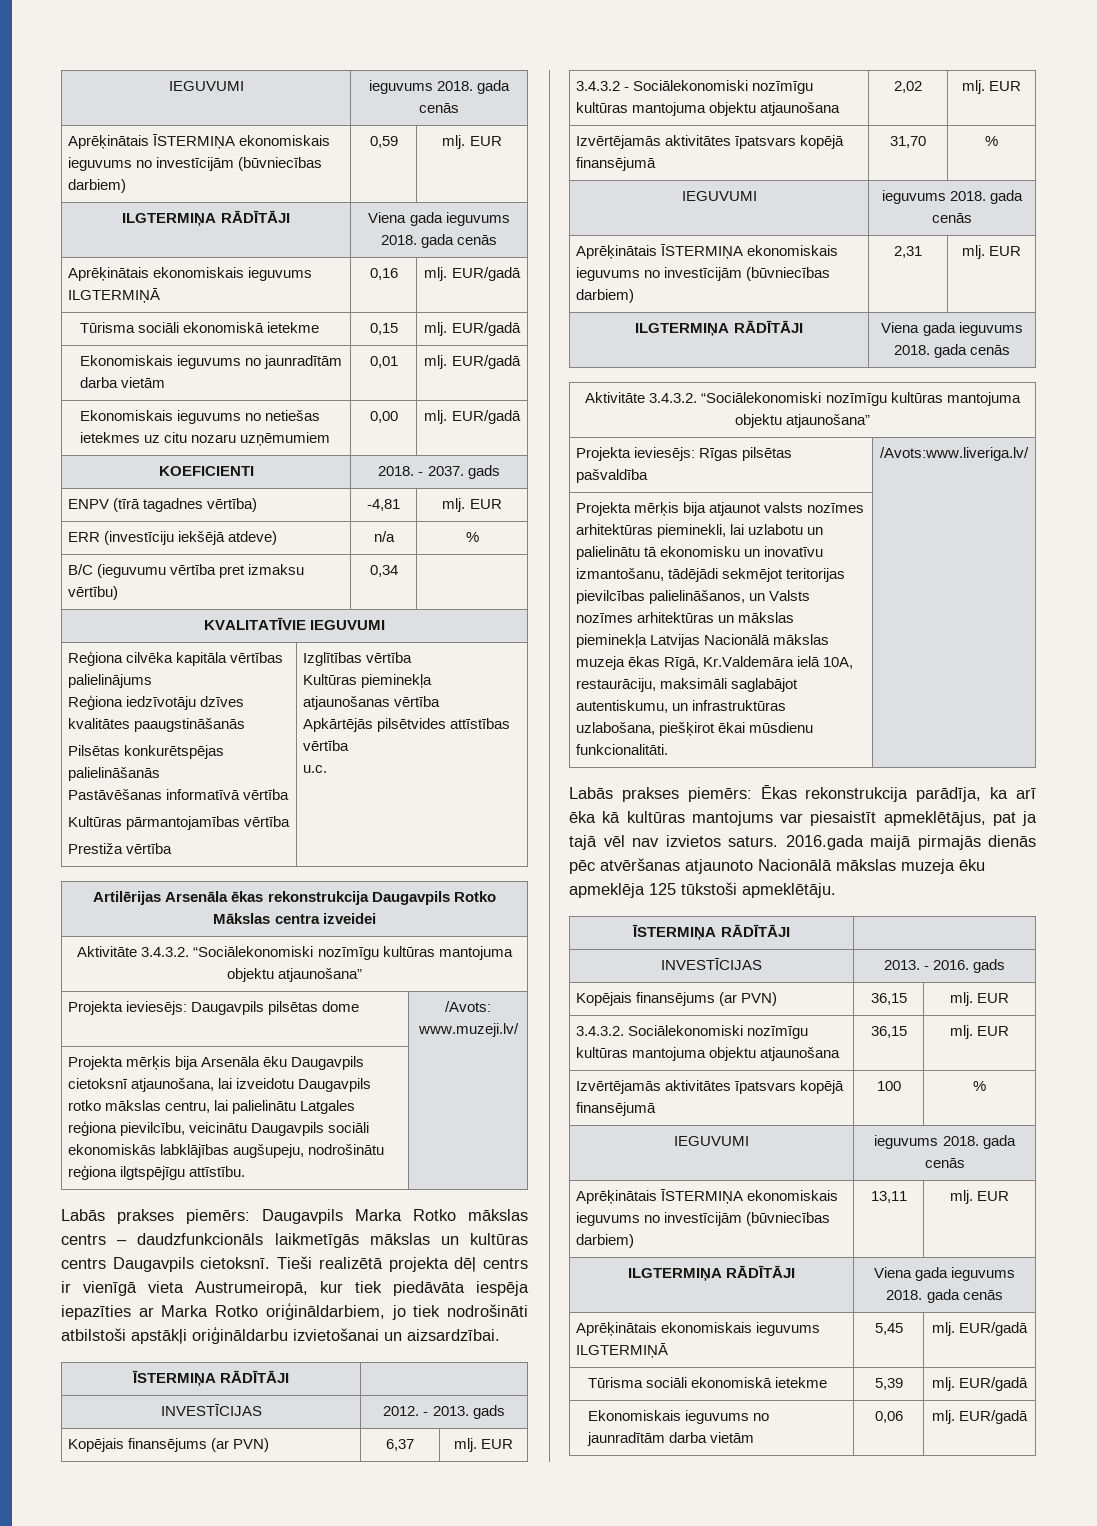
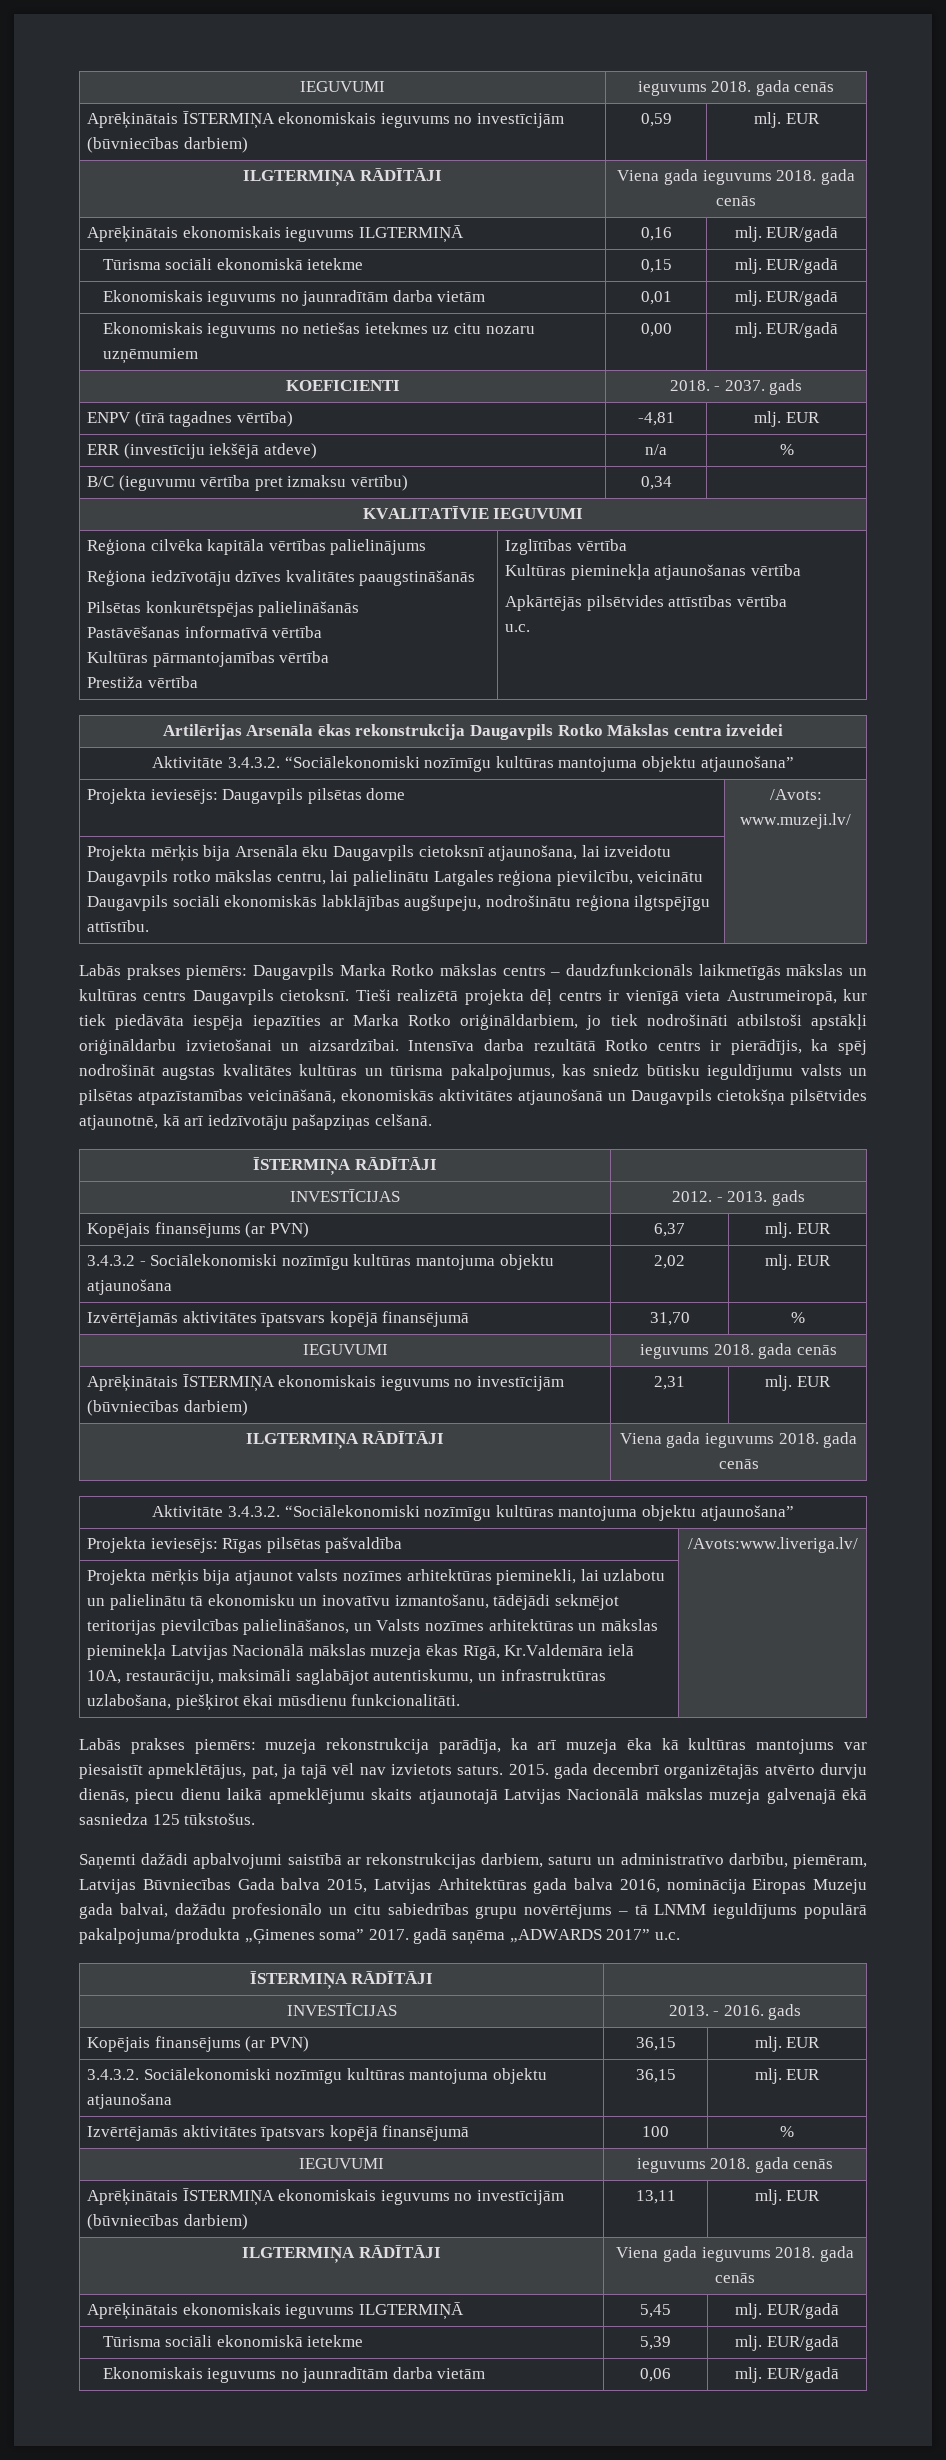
(500, 1335) none -> [408,1039,868,1055] [79,1064,867,1080] [79,1089,867,1106] [79,1114,432,1131] Intensīva darba rezultātā Rotko centrs ir pierādījis, ka spēj nodrošināt augstas kvalitātes kultūras un tūrisma pakalpojumus, kas sniedz būtisku ieguldījumu valsts un pilsētas atpazīstamības veicināšanā, ekonomiskās aktivitātes atjaunošanā un Daugavpils cietokšņa pilsētvides atjaunotnē, kā arī iedzīvotāju pašapziņas celšanā.
[760,785,797,799] Ēkas -> [265,1739,317,1754] muzeja
(1036, 793) none -> [566,1739,618,1754] muzeja
[992,812,1016,826] pat -> [251,1765,278,1779] pat,
[665,835,1036,850] [569,858,985,874] [569,882,836,898] izvietos saturs. 2016.gada maijā pirmajās dienās pēc atvēršanas atjaunoto Nacionālā mākslas muzeja ēku apmeklēja 125 tūkstoši apmeklētāju. -> [390,1763,868,1779] [79,1788,867,1804] [79,1813,256,1825] [79,1853,867,1870] [79,1878,867,1894] [79,1903,867,1919] [79,1928,680,1945] izvietots saturs. 2015. gada decembrī organizētajās atvērto durvju dienās, piecu dienu laikā apmeklējumu skaits atjaunotajā Latvijas Nacionālā mākslas muzeja galvenajā ēkā sasniedza 125 tūkstošus. // Saņemti dažādi apbalvojumi saistībā ar rekonstrukcijas darbiem, saturu un administratīvo darbību, piemēram, Latvijas Būvniecības Gada balva 2015, Latvijas Arhitektūras gada balva 2016, nominācija Eiropas Muzeju gada balvai, dažādu profesionālo un citu sabiedrības grupu novērtējums – tā LNMM ieguldījums populārā pakalpojuma/produkta „Ģimenes soma” 2017. gadā saņēma „ADWARDS 2017” u.c.

